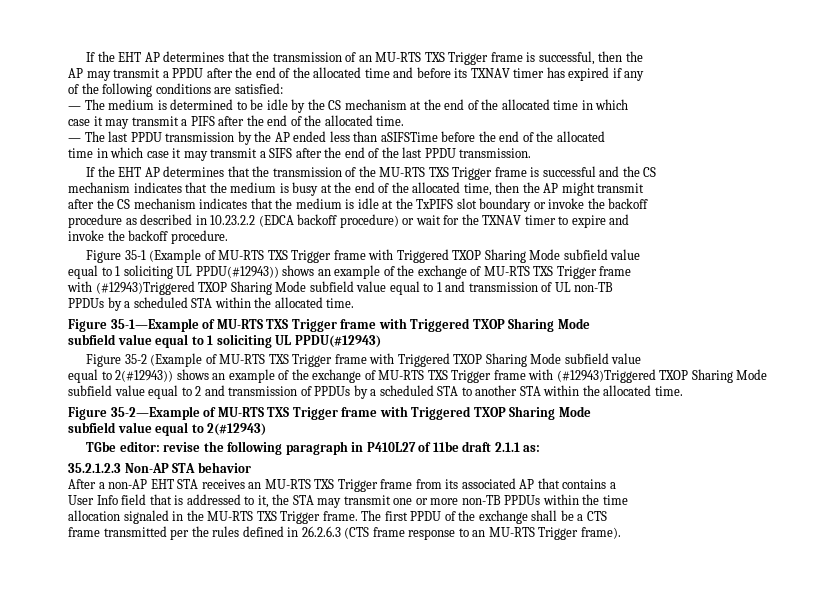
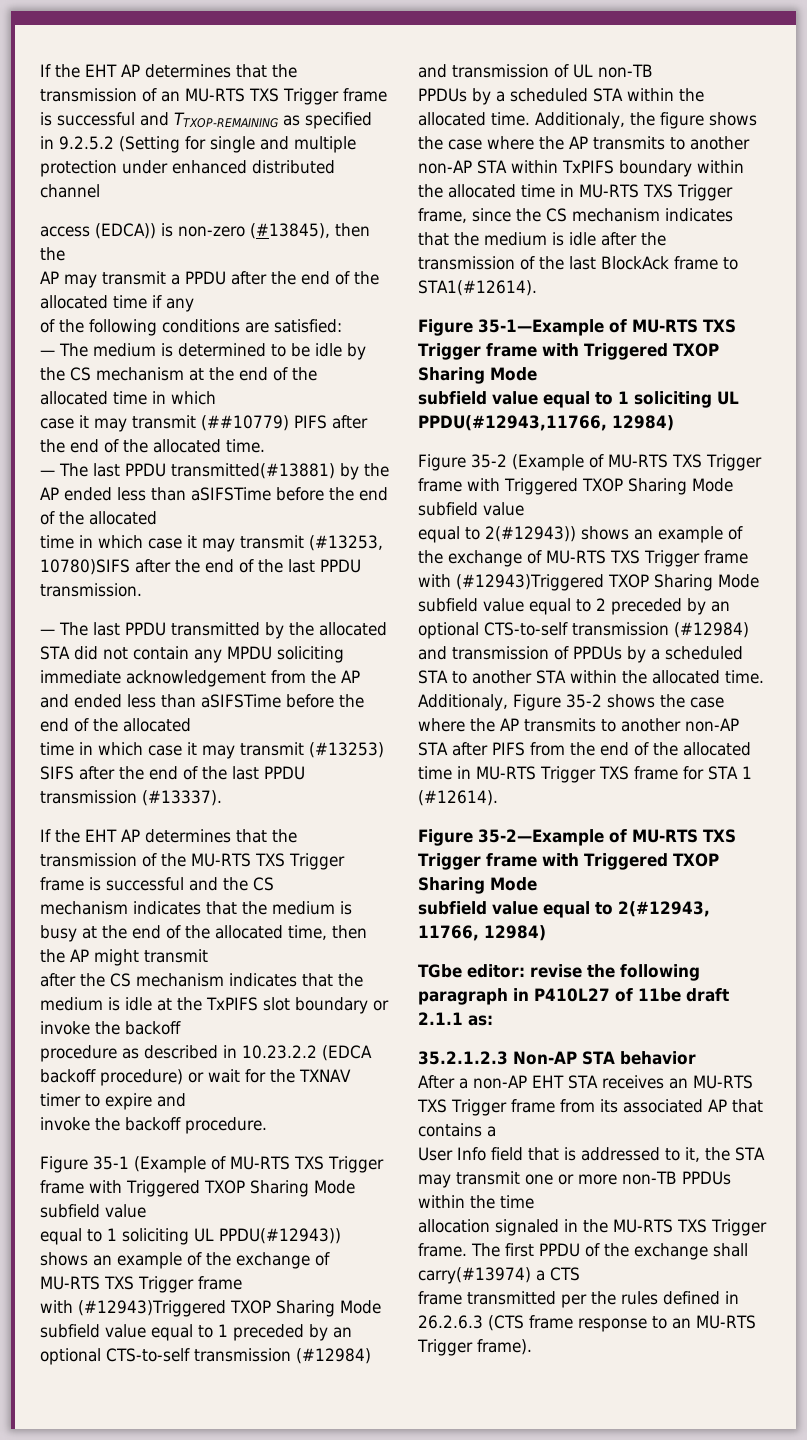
[538,51,595,65] successful, -> [57,112,372,129] [40,136,356,153] [40,160,335,177] [40,184,100,198] [40,223,330,239] successful and TTXOP-REMAINING as specified in 9.2.5.2 (Setting for single and multiple protection under enhanced distributed channel // access (EDCA)) is non-zero (#13845),
[393,67,610,81] and before its TXNAV timer has expired -> (147, 302) none
[181,119,188,126] a -> [201,415,289,431] (##10779)
[165,132,235,142] transmission -> [171,463,335,479] transmitted(#13881)
[259,151,266,158] a -> [309,535,383,551] [40,559,361,575] [40,583,142,597] [40,622,387,639] [40,646,344,663] [40,670,360,687] [40,694,364,708] [40,718,191,732] [40,742,384,759] (#13253, 10780)SIFS after the end of the last PPDU transmission. // — The last PPDU transmitted by the allocated STA did not contain any MPDU soliciting immediate acknowledgement from the AP and ended less than aSIFSTime before the end of the allocated // time in which case it may transmit (#13253)
[459,148,532,158] transmission. -> [40,790,222,806] transmission (#13337).
(442, 287) none -> [233,1324,352,1341] [40,1348,371,1365] preceded by an optional CTS-to-self transmission (#12984)
(355, 303) none -> [535,112,757,129] [418,136,750,150] [418,160,744,177] [418,184,733,201] [418,208,733,223] [418,232,666,246] [418,256,738,270] [418,280,537,296] Additionaly, the figure shows the case where the AP transmits to another non-AP STA within TxPIFS boundary within the allocated time in MU-RTS TXS Trigger frame, since the CS mechanism indicates that the medium is idle after the transmission of the last BlockAck frame to STA1(#12614).
[294,335,381,348] PPDU(#12943) -> [418,415,674,431] PPDU(#12943,11766, 12984)
(202, 391) none -> [611,598,730,615] [418,622,749,639] preceded by an optional CTS-to-self transmission (#12984)
(683, 391) none -> [418,694,724,711] [418,718,739,732] [418,742,751,756] [418,766,752,783] [418,790,498,806] Additionaly, Figure 35-2 shows the case where the AP transmits to another non-AP STA after PIFS from the end of the allocated time in MU-RTS Trigger TXS frame for STA 1 (#12614).
[207,423,267,436] 2(#12943) -> [618,901,710,917] [418,925,546,941] 2(#12943, 11766, 12984)
[560,510,574,521] be -> [418,1267,531,1284] carry(#13974)

